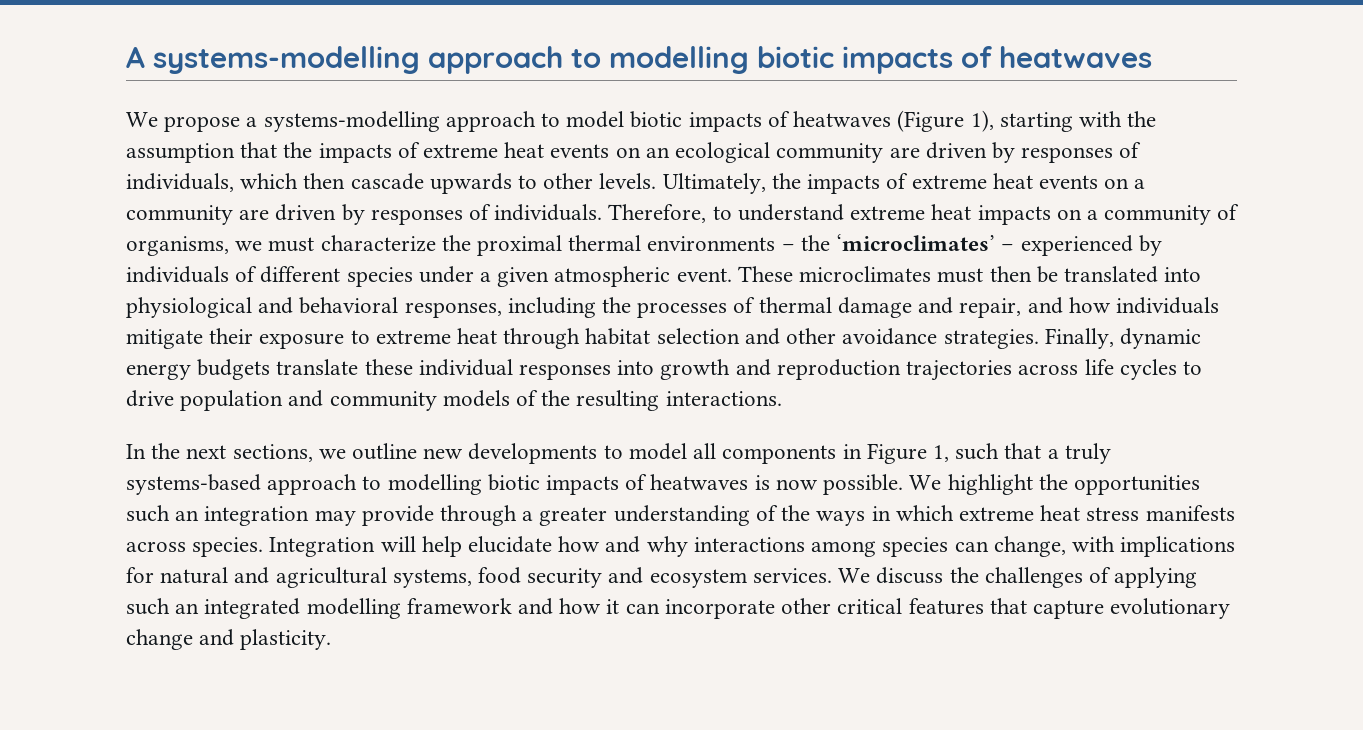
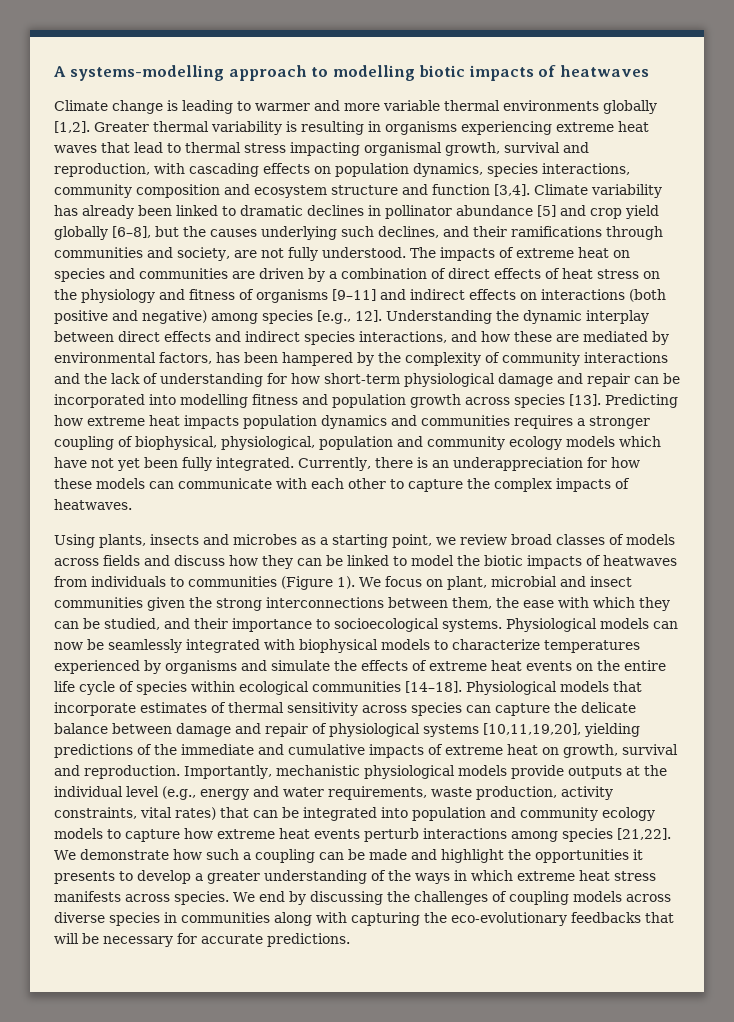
[126,110,1157,132] [126,142,1142,163] [126,173,1146,194] [126,204,1240,225] [126,234,1162,256] [126,266,1202,287] [126,297,1219,318] [126,328,1201,349] [126,359,1202,381] [126,390,782,411] [126,443,1111,464] [126,474,1200,495] [126,505,518,526] We propose a systems-modelling approach to model biotic impacts of heatwaves (Figure 1), starting with the assumption that the impacts of extreme heat events on an ecological community are driven by responses of individuals, which then cascade upwards to other levels. Ultimately, the impacts of extreme heat events on a community are driven by responses of individuals. Therefore, to understand extreme heat impacts on a community of organisms, we must characterize the proximal thermal environments – the ‘microclimates’ – experienced by individuals of different species under a given atmospheric event. These microclimates must then be translated into physiological and behavioral responses, including the processes of thermal damage and repair, and how individuals mitigate their exposure to extreme heat through habitat selection and other avoidance strategies. Finally, dynamic energy budgets translate these individual responses into growth and reproduction trajectories across life cycles to drive population and community models of the resulting interactions. // In the next sections, we outline new developments to model all components in Figure 1, such that a truly systems-based approach to modelling biotic impacts of heatwaves is now possible. We highlight the opportunities such an integration may provide through -> [54,100,657,114] [54,121,649,135] [54,142,589,156] [54,163,630,177] [54,184,662,198] [54,205,659,219] [54,226,663,240] [54,247,630,261] [54,268,660,282] [54,289,666,303] [54,310,649,324] [54,331,669,345] [54,352,668,366] [54,373,680,387] [54,394,678,408] [54,415,650,429] [54,436,661,450] [54,457,640,471] [54,478,630,492] [54,499,132,510] [54,534,675,548] [54,555,677,569] [54,576,632,590] [54,597,670,611] [54,618,678,632] [54,639,640,653] [54,660,666,674] [54,681,642,695] [54,702,636,716] [54,723,640,737] [54,744,678,758] [54,765,667,779] [54,786,613,800] [54,807,655,821] [54,828,671,842] [54,849,643,863] [54,870,191,884] Climate change is leading to warmer and more variable thermal environments globally [1,2]. Greater thermal variability is resulting in organisms experiencing extreme heat waves that lead to thermal stress impacting organismal growth, survival and reproduction, with cascading effects on population dynamics, species interactions, community composition and ecosystem structure and function [3,4]. Climate variability has already been linked to dramatic declines in pollinator abundance [5] and crop yield globally [6–8], but the causes underlying such declines, and their ramifications through communities and society, are not fully understood. The impacts of extreme heat on species and communities are driven by a combination of direct effects of heat stress on the physiology and fitness of organisms [9–11] and indirect effects on interactions (both positive and negative) among species [e.g., 12]. Understanding the dynamic interplay between direct effects and indirect species interactions, and how these are mediated by environmental factors, has been hampered by the complexity of community interactions and the lack of understanding for how short-term physiological damage and repair can be incorporated into modelling fitness and population growth across species [13]. Predicting how extreme heat impacts population dynamics and communities requires a stronger coupling of biophysical, physiological, population and community ecology models which have not yet been fully integrated. Currently, there is an underappreciation for how these models can communicate with each other to capture the complex impacts of heatwaves. // Using plants, insects and microbes as a starting point, we review broad classes of models across fields and discuss how they can be linked to model the biotic impacts of heatwaves from individuals to communities (Figure 1). We focus on plant, microbial and insect communities given the strong interconnections between them, the ease with which they can be studied, and their importance to socioecological systems. Physiological models can now be seamlessly integrated with biophysical models to characterize temperatures experienced by organisms and simulate the effects of extreme heat events on the entire life cycle of species within ecological communities [14–18]. Physiological models that incorporate estimates of thermal sensitivity across species can capture the delicate balance between damage and repair of physiological systems [10,11,19,20], yielding predictions of the immediate and cumulative impacts of extreme heat on growth, survival and reproduction. Importantly, mechanistic physiological models provide outputs at the individual level (e.g., energy and water requirements, waste production, activity constraints, vital rates) that can be integrated into population and community ecology models to capture how extreme heat events perturb interactions among species [21,22]. We demonstrate how such a coupling can be made and highlight the opportunities it presents to develop
[269,536,1236,557] [126,567,1198,588] [126,598,1231,619] [126,629,332,650] Integration will help elucidate how and why interactions among species can change, with implications for natural and agricultural systems, food security and ecosystem services. We discuss the challenges of applying such an integrated modelling framework and how it can incorporate other critical features that capture evolutionary change and plasticity. -> [233,891,671,905] [54,912,674,926] [54,933,350,947] We end by discussing the challenges of coupling models across diverse species in communities along with capturing the eco-evolutionary feedbacks that will be necessary for accurate predictions.

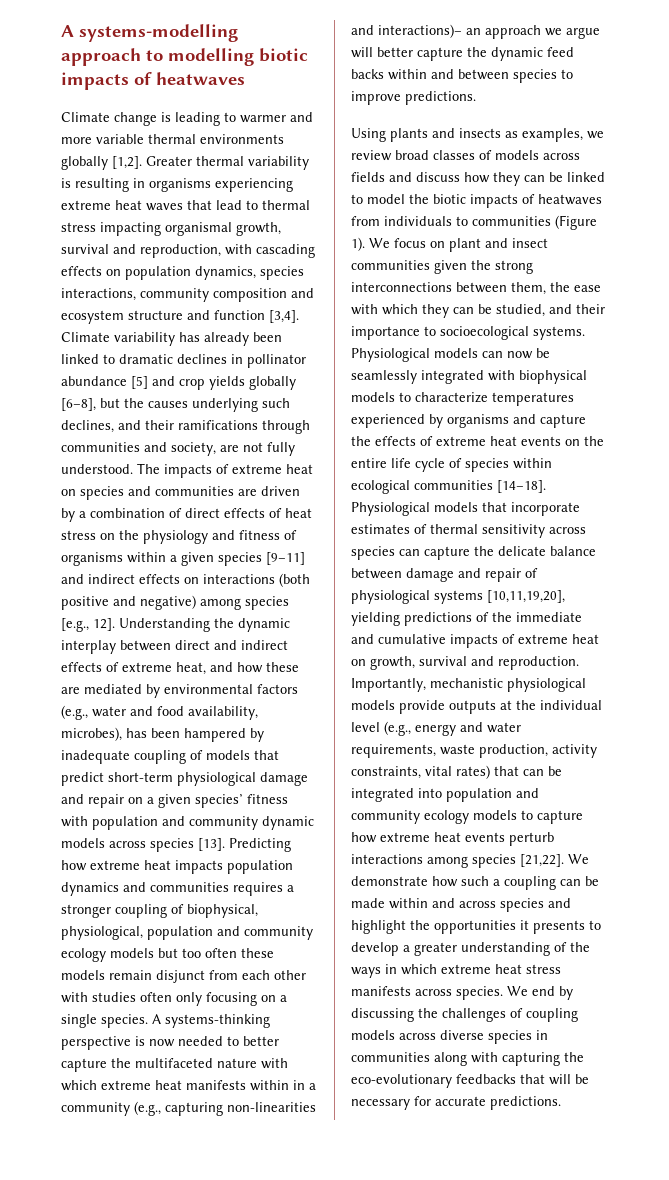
[625,205,659,219] yield -> [209,376,245,390] yields
(328, 296) none -> [127,552,262,566] within a given species
[164,331,447,345] effects and indirect species interactions, -> [214,640,288,650] [61,662,206,675] and indirect effects of extreme heat,
[159,352,668,366] [54,373,320,387] factors, has been hampered by the complexity of community interactions and the lack of understanding for how -> [257,684,298,694] [61,705,258,720] [61,727,264,742] [61,750,279,764] [61,772,104,786] factors (e.g., water and food availability, microbes), has been hampered by inadequate coupling of models that predict
[634,373,680,384] [54,394,461,408] can be incorporated into modelling fitness and population growth -> [128,794,288,808] [61,816,314,830] [61,838,105,848] on a given species’ fitness with population and community dynamic models
[619,436,661,447] [54,457,640,471] [54,478,630,492] [54,499,132,510] [54,534,432,548] which have not yet been fully integrated. Currently, there is an underappreciation for how these models can communicate with each other to capture the complex impacts of heatwaves. // Using plants, insects and microbes as a starting point, -> [158,948,274,958] [61,970,306,983] [61,992,287,1006] [61,1014,270,1028] [61,1036,279,1050] [61,1058,288,1072] [61,1080,316,1091] [61,1101,316,1116] [351,24,600,39] [351,47,574,61] [351,69,573,83] [351,91,476,105] [351,128,583,142] but too often these models remain disjunct from each other with studies often only focusing on a single species. A systems-thinking perspective is now needed to better capture the multifaceted nature with which extreme heat manifests within in a community (e.g., capturing non-linearities and interactions)– an approach we argue will better capture the dynamic feed backs within and between species to improve predictions. // Using plants and insects as examples,
[446,576,557,590] plant, microbial -> [449,238,481,252] plant
[271,660,330,671] simulate -> [540,414,586,428] capture
(407, 854) none -> [389,898,544,912] within and across species

